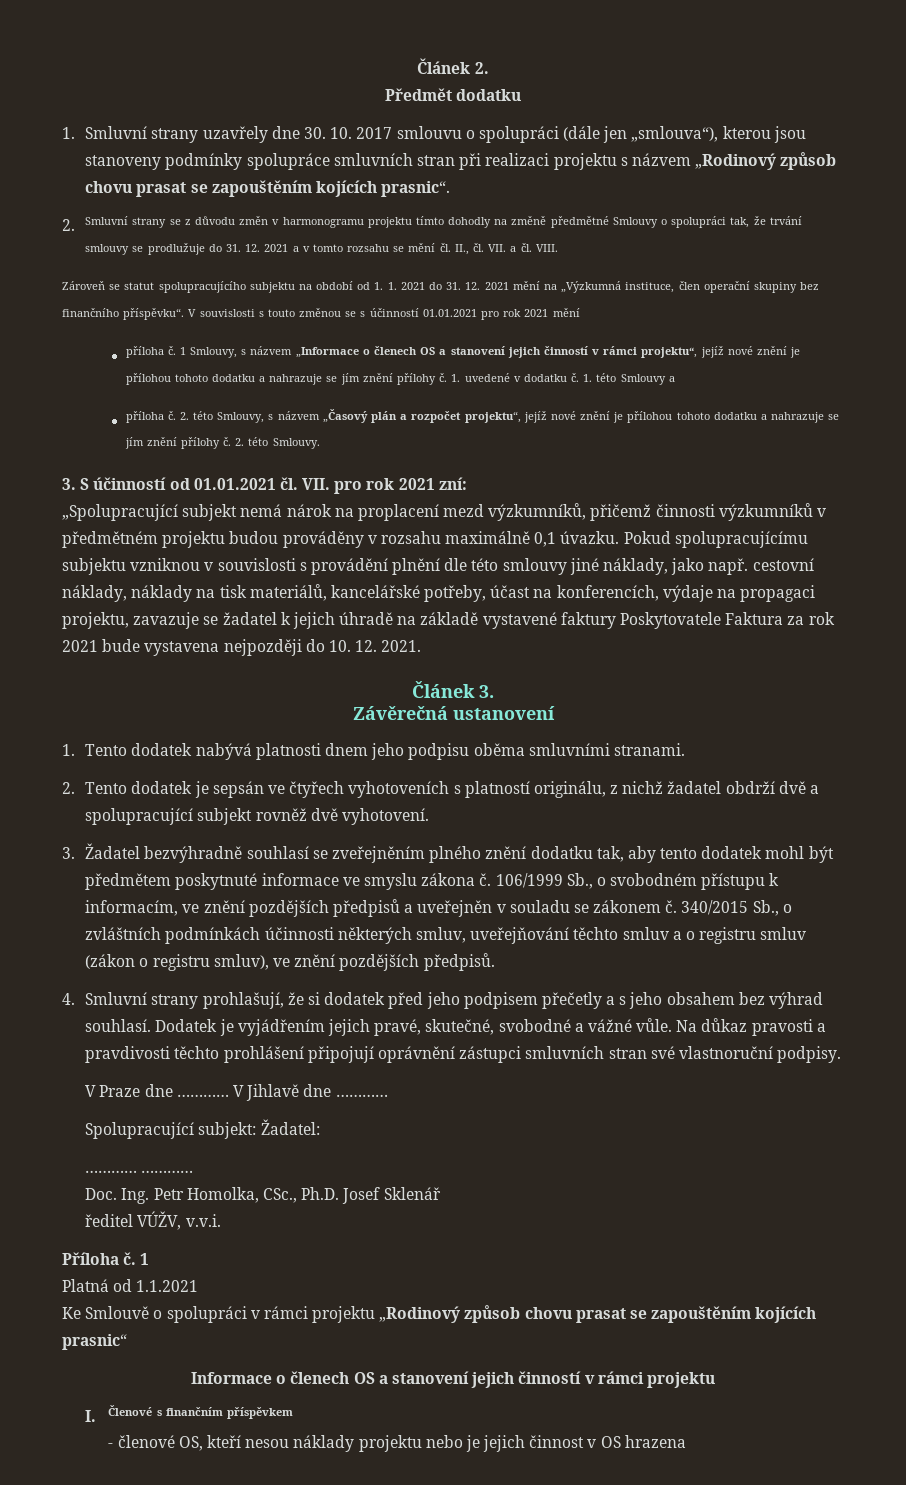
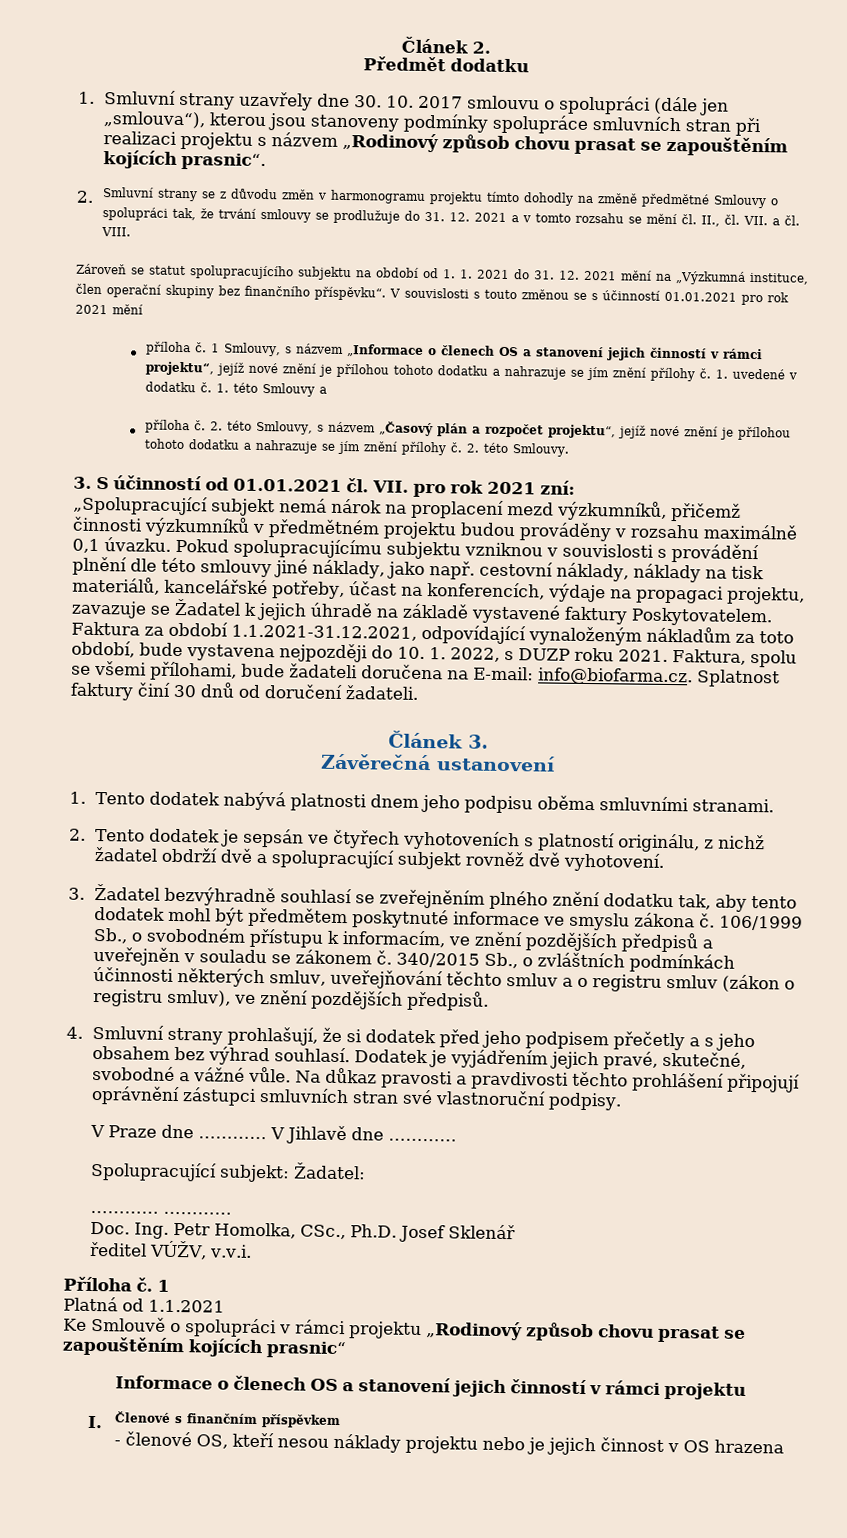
[222,612,277,625] žadatel -> [174,598,241,616] Žadatel
[620,612,722,629] Poskytovatele -> [631,607,772,627] Poskytovatelem.
[808,612,835,625] [62,640,98,652] rok 2021 -> [167,621,794,646] [71,640,135,658] období 1.1.2021-31.12.2021, odpovídající vynaloženým nákladům za toto období,
[355,640,422,652] 12. 2021. -> [429,647,797,668] [71,660,780,688] [70,682,419,701] 1. 2022, s DUZP roku 2021. Faktura, spolu se všemi přílohami, bude žadateli doručena na E-mail: info@biofarma.cz. Splatnost faktury činí 30 dnů od doručení žadateli.

